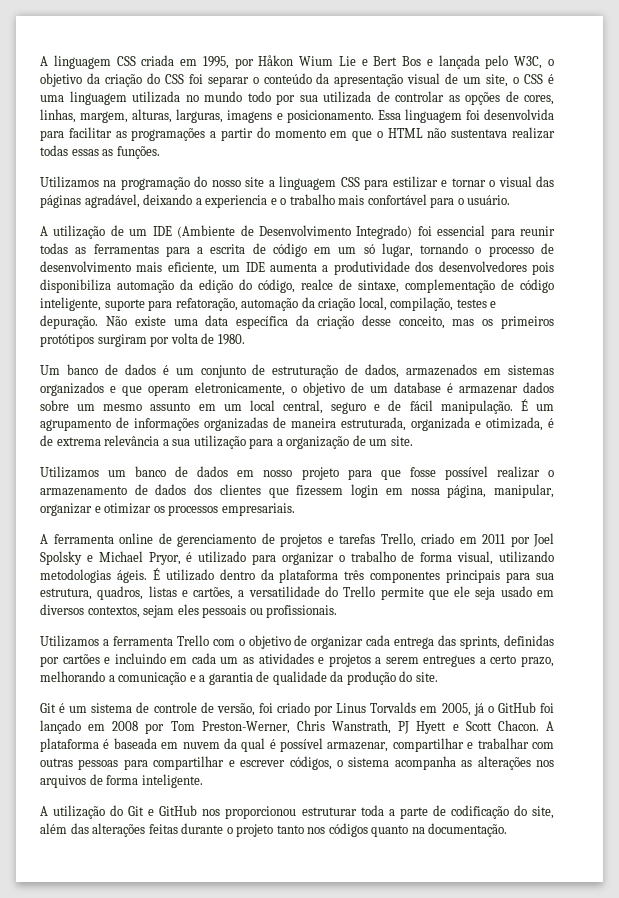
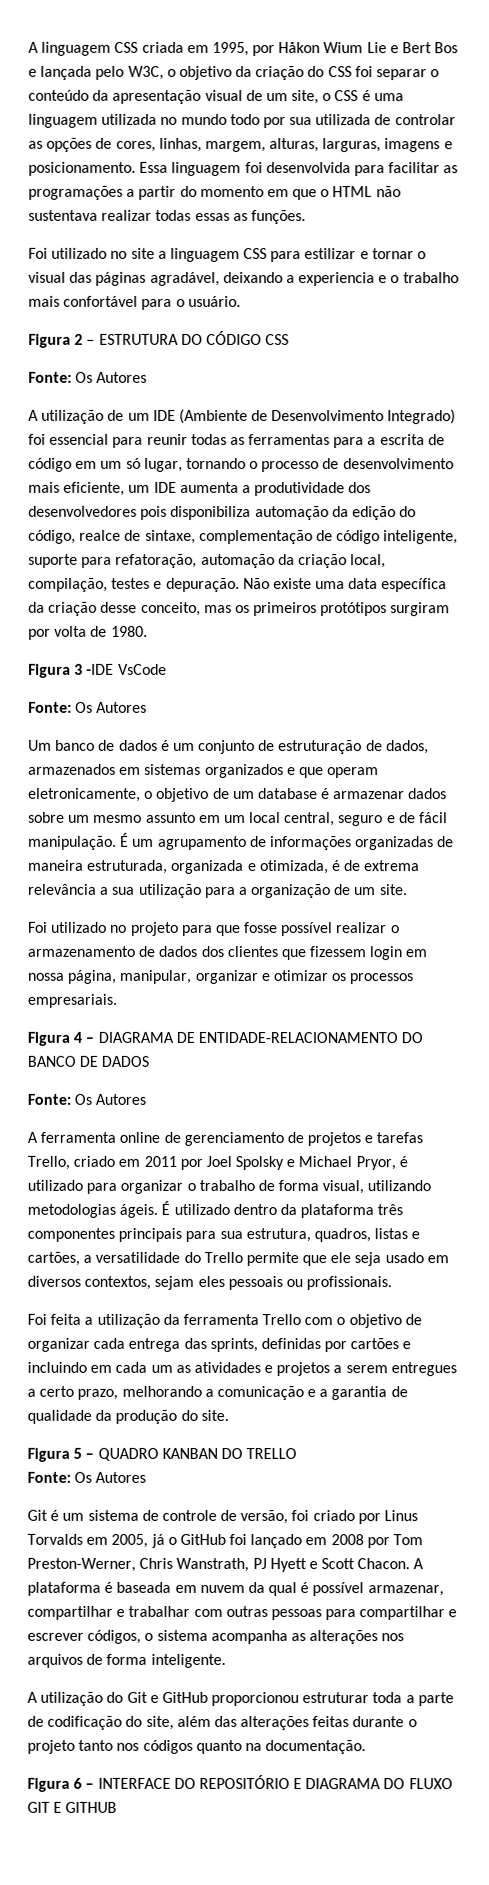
[40,176,241,190] Utilizamos na programação do nosso -> [28,247,128,259] Foi utilizado no
(511, 200) none -> [28,330,290,348] [28,371,148,383] // Figura 2 – ESTRUTURA DO CÓDIGO CSS // Fonte: Os Autores
(245, 339) none -> [28,663,167,678] [28,701,148,713] // Figura 3 -IDE VsCode // Fonte: Os Autores
[40,466,293,478] Utilizamos um banco de dados em nosso -> [28,921,128,933] Foi utilizado no
(295, 509) none -> [27,1031,424,1046] [27,1055,150,1067] [27,1093,147,1105] // Figura 4 – DIAGRAMA DE ENTIDADE-RELACIONAMENTO DO BANCO DE DADOS // Fonte: Os Autores
[40,635,109,647] Utilizamos a -> [27,1313,180,1328] Foi feita a utilização da
(438, 677) none -> [27,1447,298,1462] [27,1471,147,1483] // Figura 5 – QUADRO KANBAN DO TRELLO // Fonte: Os Autores
[202,809,221,816] nos -> (208, 1697) none
(508, 830) none -> [27,1774,453,1792] [27,1801,118,1813] // Figura 6 – INTERFACE DO REPOSITÓRIO E DIAGRAMA DO FLUXO GIT E GITHUB

